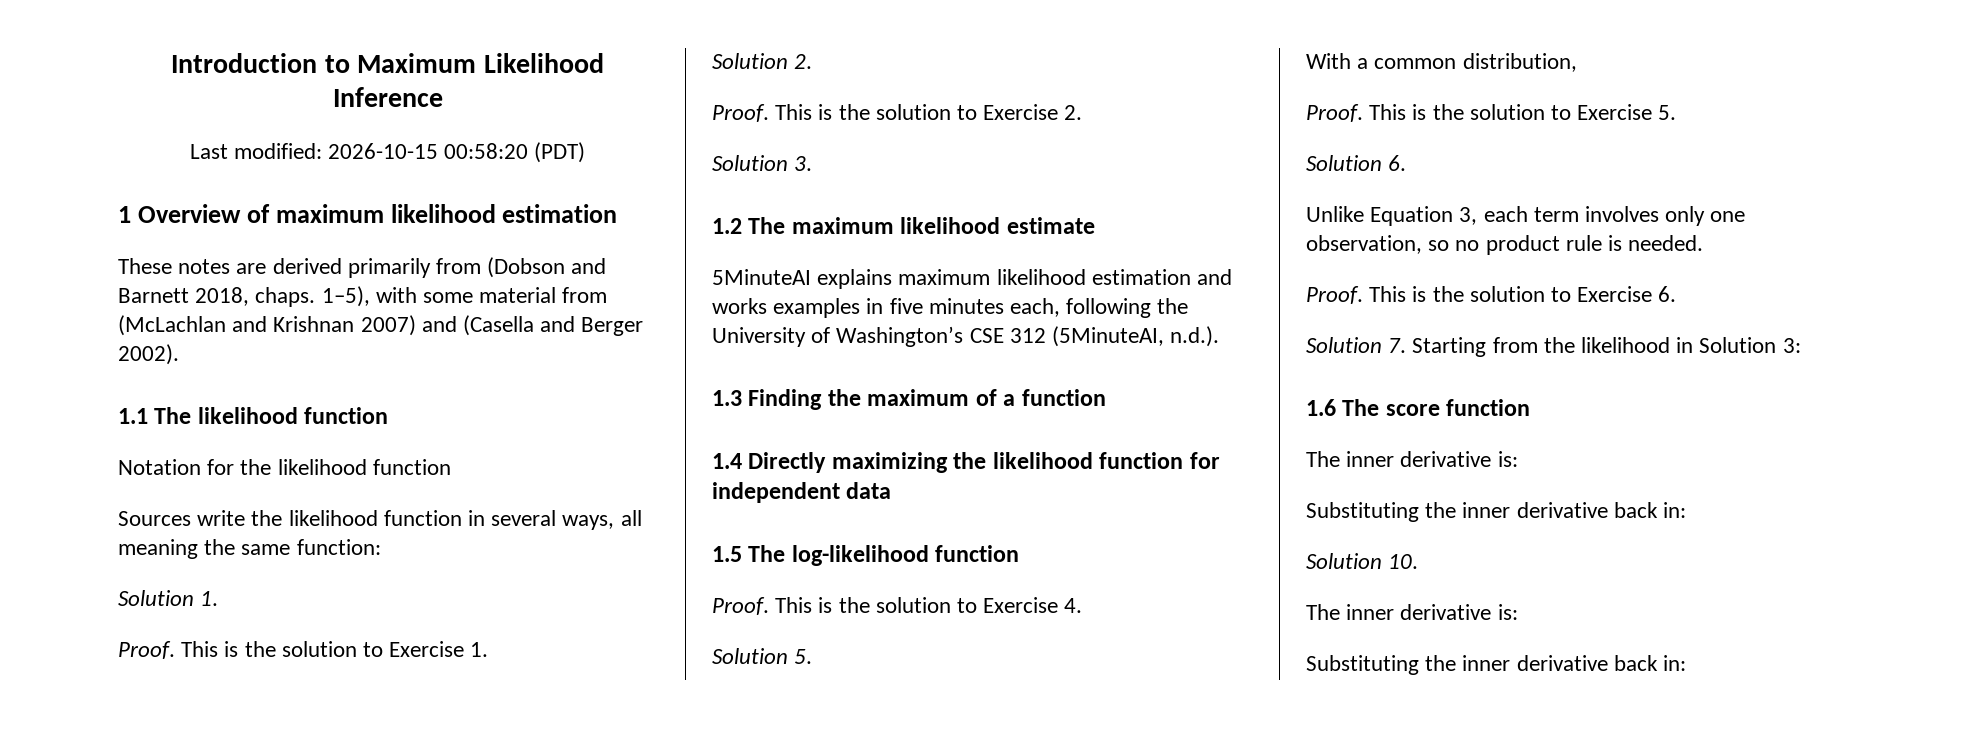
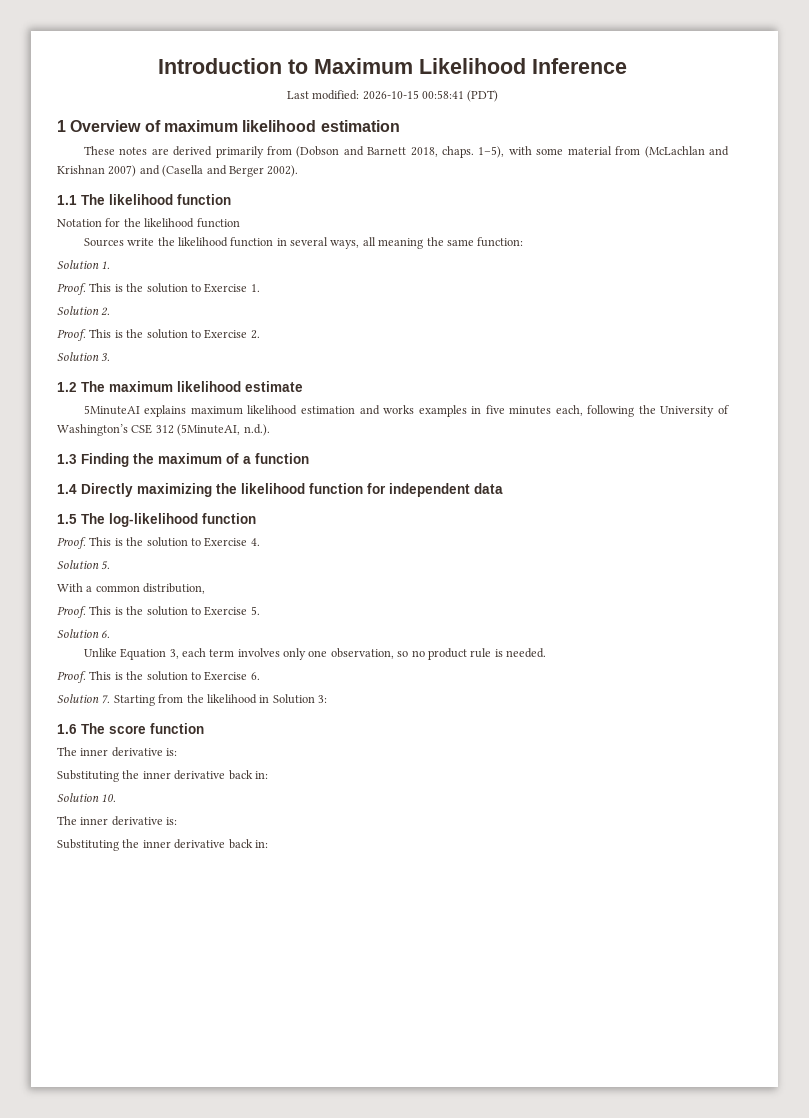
[444,143,529,159] 00:58:20 -> [421,90,464,99] 00:58:41

